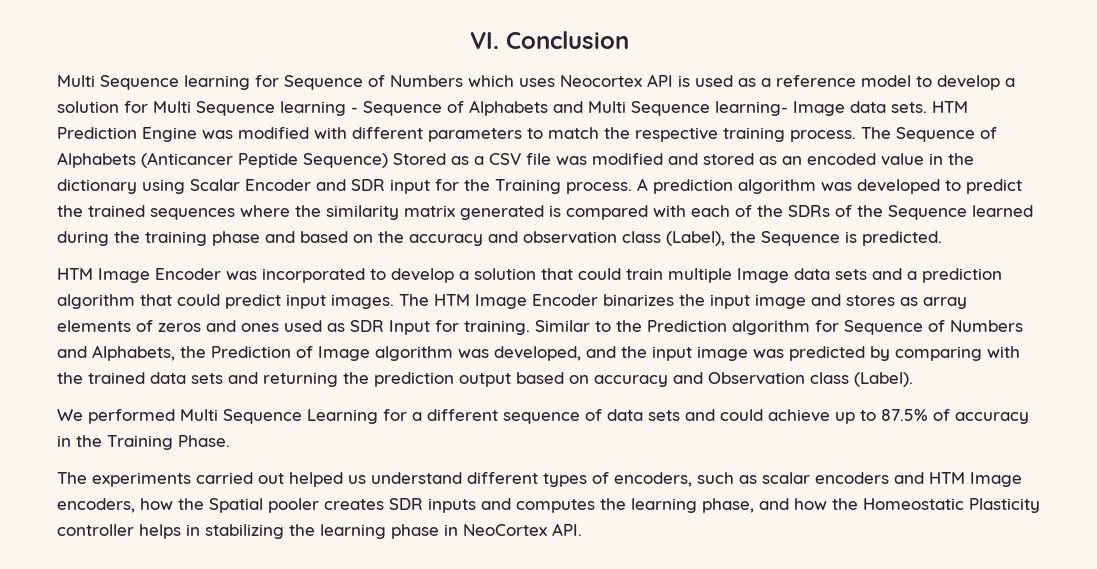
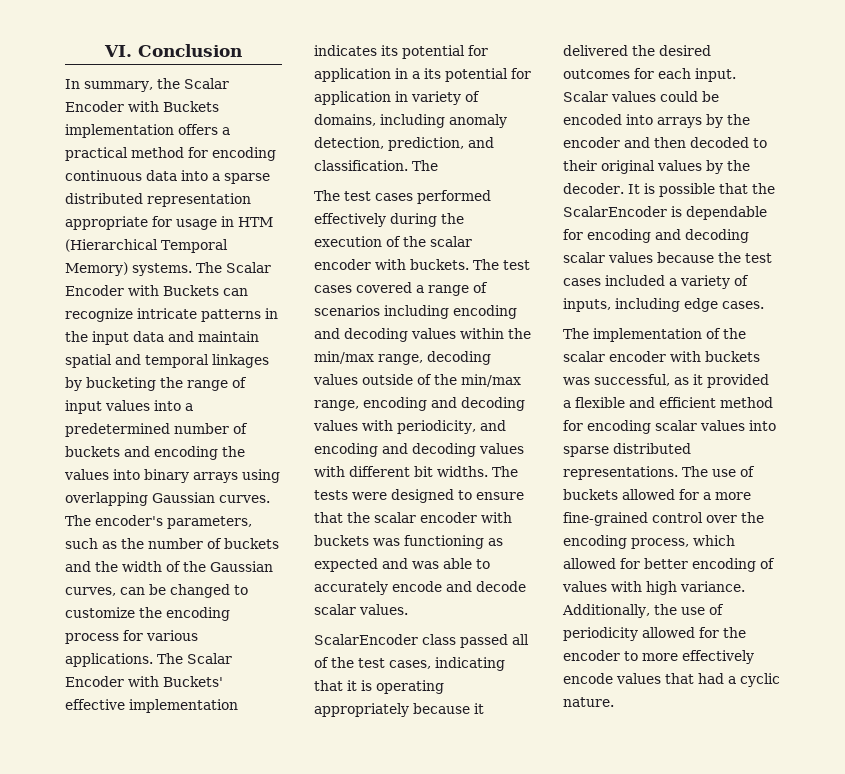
[57,74,1015,90] [57,100,968,116] [57,127,997,142] [57,152,974,168] [57,178,1022,194] [57,205,1033,220] [57,231,942,246] [57,268,1002,283] [57,294,967,309] [57,320,1023,335] [57,345,1020,361] [57,372,913,387] [57,409,1029,424] [57,435,230,450] [57,472,1022,487] [57,498,1040,513] [57,523,582,539] Multi Sequence learning for Sequence of Numbers which uses Neocortex API is used as a reference model to develop a solution for Multi Sequence learning - Sequence of Alphabets and Multi Sequence learning- Image data sets. HTM Prediction Engine was modified with different parameters to match the respective training process. The Sequence of Alphabets (Anticancer Peptide Sequence) Stored as a CSV file was modified and stored as an encoded value in the dictionary using Scalar Encoder and SDR input for the Training process. A prediction algorithm was developed to predict the trained sequences where the similarity matrix generated is compared with each of the SDRs of the Sequence learned during the training phase and based on the accuracy and observation class (Label), the Sequence is predicted. // HTM Image Encoder was incorporated to develop a solution that could train multiple Image data sets and a prediction algorithm that could predict input images. The HTM Image Encoder binarizes the input image and stores as array elements of zeros and ones used as SDR Input for training. Similar to the Prediction algorithm for Sequence of Numbers and Alphabets, the Prediction of Image algorithm was developed, and the input image was predicted by comparing with the trained data sets and returning the prediction output based on accuracy and Observation class (Label). // We performed Multi Sequence Learning for a different sequence of data sets and could achieve up to 87.5% of accuracy in the Training Phase. // The experiments carried out helped us understand different types of encoders, such as scalar encoders and HTM Image encoders, how the Spatial pooler creates SDR inputs and computes the learning phase, and how the Homeostatic Plasticity controller helps in stabilizing the learning phase in NeoCortex API. -> [65,78,229,92] [65,101,219,112] [65,124,230,138] [65,147,276,161] [65,170,270,184] [65,193,251,207] [65,216,273,230] [65,239,228,253] [65,262,271,276] [65,285,248,296] [65,308,278,322] [65,331,259,345] [65,354,269,368] [65,377,247,391] [65,400,193,414] [65,423,248,437] [65,446,245,460] [64,469,280,483] [65,492,270,506] [65,515,252,529] [65,538,279,549] [65,561,273,572] [65,584,248,598] [65,607,230,621] [65,630,198,644] [65,653,232,667] [65,676,223,687] [65,699,238,713] [314,45,488,59] [314,68,531,82] [314,91,480,105] [314,114,507,128] [314,137,494,151] [314,160,438,171] [314,190,491,204] [314,213,464,227] [314,236,472,247] [314,259,530,270] [314,282,488,296] [314,305,517,319] [314,328,531,342] [314,351,491,365] [313,374,521,387] [314,397,525,411] [313,420,506,434] [314,443,524,457] [314,466,518,477] [314,489,524,503] [314,512,512,523] [314,535,503,549] [314,558,490,572] [314,581,526,595] [314,604,408,615] [314,634,529,648] [314,657,505,671] [314,680,444,694] [314,703,484,717] [563,45,711,56] [563,68,736,82] [563,91,719,102] [563,114,750,128] [563,137,767,148] [563,160,750,174] [563,183,775,197] [563,206,767,220] [563,229,749,243] [563,252,772,263] [563,275,749,289] [563,298,764,312] [563,328,746,342] [563,351,760,362] [563,374,769,388] [563,397,773,408] [563,420,776,434] [563,443,691,457] [563,466,755,480] [563,489,751,500] [563,512,764,526] [563,535,735,549] [563,558,775,572] [562,581,745,595] [562,604,724,618] [563,627,746,641] [563,650,754,664] [563,673,780,687] [563,697,614,707] In summary, the Scalar Encoder with Buckets implementation offers a practical method for encoding continuous data into a sparse distributed representation appropriate for usage in HTM (Hierarchical Temporal Memory) systems. The Scalar Encoder with Buckets can recognize intricate patterns in the input data and maintain spatial and temporal linkages by bucketing the range of input values into a predetermined number of buckets and encoding the values into binary arrays using overlapping Gaussian curves. The encoder's parameters, such as the number of buckets and the width of the Gaussian curves, can be changed to customize the encoding process for various applications. The Scalar Encoder with Buckets' effective implementation indicates its potential for application in a its potential for application in variety of domains, including anomaly detection, prediction, and classification. The // The test cases performed effectively during the execution of the scalar encoder with buckets. The test cases covered a range of scenarios including encoding and decoding values within the min/max range, decoding values outside of the min/max range, encoding and decoding values with periodicity, and encoding and decoding values with different bit widths. The tests were designed to ensure that the scalar encoder with buckets was functioning as expected and was able to accurately encode and decode scalar values. // ScalarEncoder class passed all of the test cases, indicating that it is operating appropriately because it delivered the desired outcomes for each input. Scalar values could be encoded into arrays by the encoder and then decoded to their original values by the decoder. It is possible that the ScalarEncoder is dependable for encoding and decoding scalar values because the test cases included a variety of inputs, including edge cases. // The implementation of the scalar encoder with buckets was successful, as it provided a flexible and efficient method for encoding scalar values into sparse distributed representations. The use of buckets allowed for a more fine-grained control over the encoding process, which allowed for better encoding of values with high variance. Additionally, the use of periodicity allowed for the encoder to more effectively encode values that had a cyclic nature.

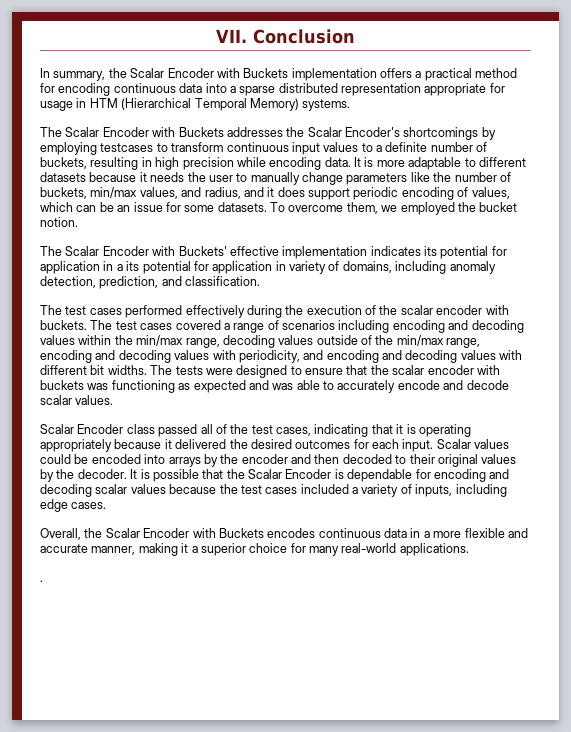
[104,45,132,57] VI. -> [216,29,247,43] VII.
(192, 269) none -> (351, 105) //
[223,288,248,296] [65,308,278,322] [65,331,259,345] [65,354,269,368] [65,377,247,391] [65,400,193,414] [65,423,248,437] [65,446,245,460] [64,469,280,483] [65,492,270,506] [65,515,252,529] [65,538,279,549] [65,561,273,572] [65,584,248,598] [65,607,230,621] [65,630,198,644] [65,653,153,667] can recognize intricate patterns in the input data and maintain spatial and temporal linkages by bucketing the range of input values into a predetermined number of buckets and encoding the values into binary arrays using overlapping Gaussian curves. The encoder's parameters, such as the number of buckets and the width of the Gaussian curves, can be changed to customize the encoding process for various applications. -> [226,127,496,140] [40,142,488,155] [40,157,526,170] [40,172,511,185] [40,187,510,200] [40,202,518,215] [40,217,78,227] addresses the Scalar Encoder's shortcomings by employing testcases to transform continuous input values to a definite number of buckets, resulting in high precision while encoding data. It is more adaptable to different datasets because it needs the user to manually change parameters like the number of buckets, min/max values, and radius, and it does support periodic encoding of values, which can be an issue for some datasets. To overcome them, we employed the bucket notion. //
[412,160,438,171] The -> (261, 281) none
[314,634,418,645] ScalarEncoder -> [40,424,124,434] Scalar Encoder
[563,206,667,217] ScalarEncoder -> [248,469,332,479] Scalar Encoder
[563,328,746,342] [563,351,760,362] [563,374,769,388] [563,397,773,408] [563,420,776,434] [563,443,691,457] [563,466,755,480] [563,489,751,500] [563,512,764,526] [563,535,735,549] [563,558,775,572] [562,581,745,595] [562,604,724,618] [563,627,746,641] [563,650,754,664] [563,673,780,687] [563,697,614,707] The implementation of the scalar encoder with buckets was successful, as it provided a flexible and efficient method for encoding scalar values into sparse distributed representations. The use of buckets allowed for a more fine-grained control over the encoding process, which allowed for better encoding of values with high variance. Additionally, the use of periodicity allowed for the encoder to more effectively encode values that had a cyclic nature. -> [40,528,528,540] [40,543,469,556] [40,580,43,582] Overall, the Scalar Encoder with Buckets encodes continuous data in a more flexible and accurate manner, making it a superior choice for many real-world applications. // .

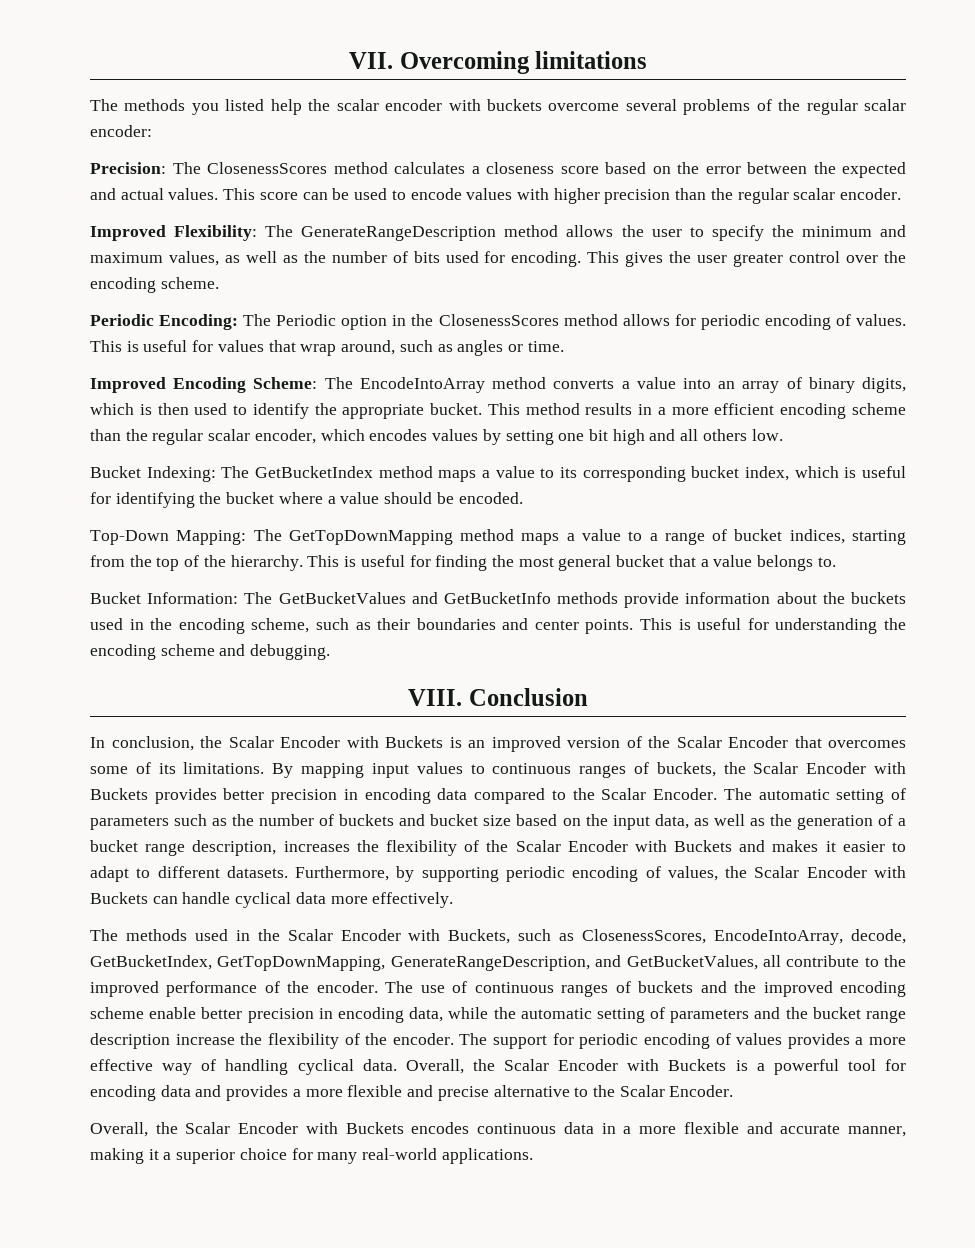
(247, 36) none -> [399,51,648,74] [90,99,906,115] [90,125,152,137] [90,162,906,178] [90,188,902,204] [90,225,907,241] [90,251,906,267] [90,277,219,293] [90,314,906,330] [90,340,564,356] [90,377,906,393] [90,403,906,419] [90,429,783,445] [90,466,906,482] [90,492,523,508] [90,529,907,545] [90,555,836,571] [90,592,906,608] [90,618,906,634] [90,644,331,660] [408,689,463,706] Overcoming limitations // The methods you listed help the scalar encoder with buckets overcome several problems of the regular scalar encoder: // Precision: The ClosenessScores method calculates a closeness score based on the error between the expected and actual values. This score can be used to encode values with higher precision than the regular scalar encoder. // Improved Flexibility: The GenerateRangeDescription method allows the user to specify the minimum and maximum values, as well as the number of bits used for encoding. This gives the user greater control over the encoding scheme. // Periodic Encoding: The Periodic option in the ClosenessScores method allows for periodic encoding of values. This is useful for values that wrap around, such as angles or time. // Improved Encoding Scheme: The EncodeIntoArray method converts a value into an array of binary digits, which is then used to identify the appropriate bucket. This method results in a more efficient encoding scheme than the regular scalar encoder, which encodes values by setting one bit high and all others low. // Bucket Indexing: The GetBucketIndex method maps a value to its corresponding bucket index, which is useful for identifying the bucket where a value should be encoded. // Top-Down Mapping: The GetTopDownMapping method maps a value to a range of bucket indices, starting from the top of the hierarchy. This is useful for finding the most general bucket that a value belongs to. // Bucket Information: The GetBucketValues and GetBucketInfo methods provide information about the buckets used in the encoding scheme, such as their boundaries and center points. This is useful for understanding the encoding scheme and debugging. // VIII.
[53,68,518,81] [40,83,505,96] [40,98,351,111] [40,127,496,140] [40,142,488,155] [40,157,526,170] [40,172,511,185] [40,187,510,200] [40,202,518,215] [40,217,78,227] [40,246,507,259] [40,261,496,274] [40,276,261,289] [40,305,509,318] [40,320,524,333] [40,335,481,348] [40,350,523,363] [40,365,500,378] [40,380,509,393] [40,395,114,405] [40,424,471,437] [40,439,510,452] [40,454,517,467] [40,469,510,482] [40,484,507,497] [40,499,107,512] summary, the Scalar Encoder with Buckets implementation offers a practical method for encoding continuous data into a sparse distributed representation appropriate for usage in HTM (Hierarchical Temporal Memory) systems. // The Scalar Encoder with Buckets addresses the Scalar Encoder's shortcomings by employing testcases to transform continuous input values to a definite number of buckets, resulting in high precision while encoding data. It is more adaptable to different datasets because it needs the user to manually change parameters like the number of buckets, min/max values, and radius, and it does support periodic encoding of values, which can be an issue for some datasets. To overcome them, we employed the bucket notion. // The Scalar Encoder with Buckets' effective implementation indicates its potential for application in a its potential for application in variety of domains, including anomaly detection, prediction, and classification. // The test cases performed effectively during the execution of the scalar encoder with buckets. The test cases covered a range of scenarios including encoding and decoding values within the min/max range, decoding values outside of the min/max range, encoding and decoding values with periodicity, and encoding and decoding values with different bit widths. The tests were designed to ensure that the scalar encoder with buckets was functioning as expected and was able to accurately encode and decode scalar values. // Scalar Encoder class passed all of the test cases, indicating that it is operating appropriately because it delivered the desired outcomes for each input. Scalar values could be encoded into arrays by the encoder and then decoded to their original values by the decoder. It is possible that the Scalar Encoder is dependable for encoding and decoding scalar values because the test cases included a variety of inputs, including edge cases. -> [111,736,906,752] [90,762,906,778] [90,788,907,804] [90,814,906,830] [90,840,906,856] [90,866,907,882] [90,892,454,908] [90,929,906,945] [90,955,906,971] [90,981,906,997] [90,1007,906,1023] [90,1033,906,1049] [90,1059,906,1075] [90,1085,734,1101] conclusion, the Scalar Encoder with Buckets is an improved version of the Scalar Encoder that overcomes some of its limitations. By mapping input values to continuous ranges of buckets, the Scalar Encoder with Buckets provides better precision in encoding data compared to the Scalar Encoder. The automatic setting of parameters such as the number of buckets and bucket size based on the input data, as well as the generation of a bucket range description, increases the flexibility of the Scalar Encoder with Buckets and makes it easier to adapt to different datasets. Furthermore, by supporting periodic encoding of values, the Scalar Encoder with Buckets can handle cyclical data more effectively. // The methods used in the Scalar Encoder with Buckets, such as ClosenessScores, EncodeIntoArray, decode, GetBucketIndex, GetTopDownMapping, GenerateRangeDescription, and GetBucketValues, all contribute to the improved performance of the encoder. The use of continuous ranges of buckets and the improved encoding scheme enable better precision in encoding data, while the automatic setting of parameters and the bucket range description increase the flexibility of the encoder. The support for periodic encoding of values provides a more effective way of handling cyclical data. Overall, the Scalar Encoder with Buckets is a powerful tool for encoding data and provides a more flexible and precise alternative to the Scalar Encoder.
[40,580,43,582] // . -> (533, 1156) none

